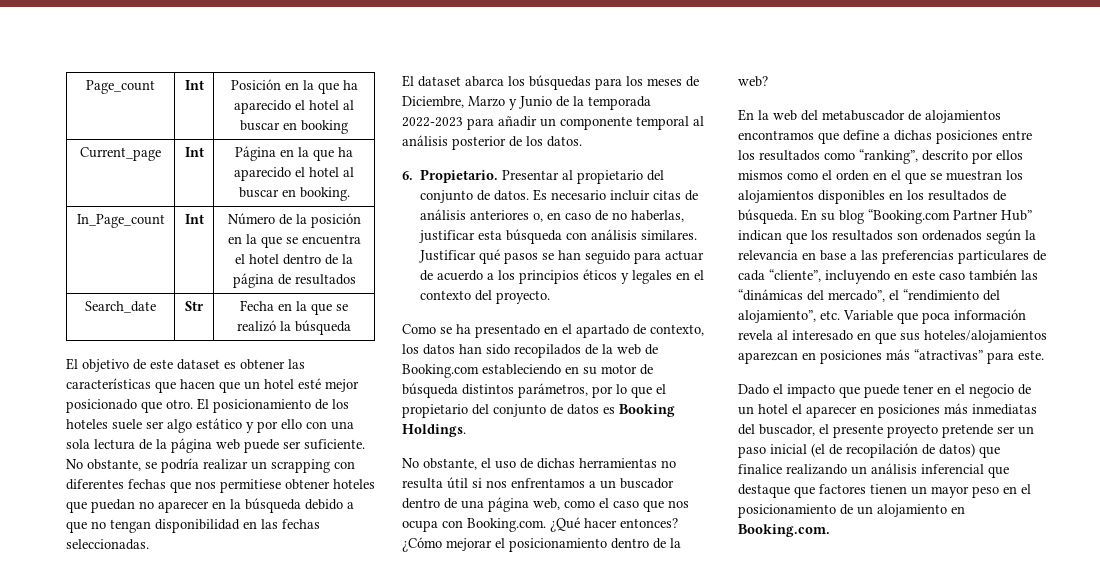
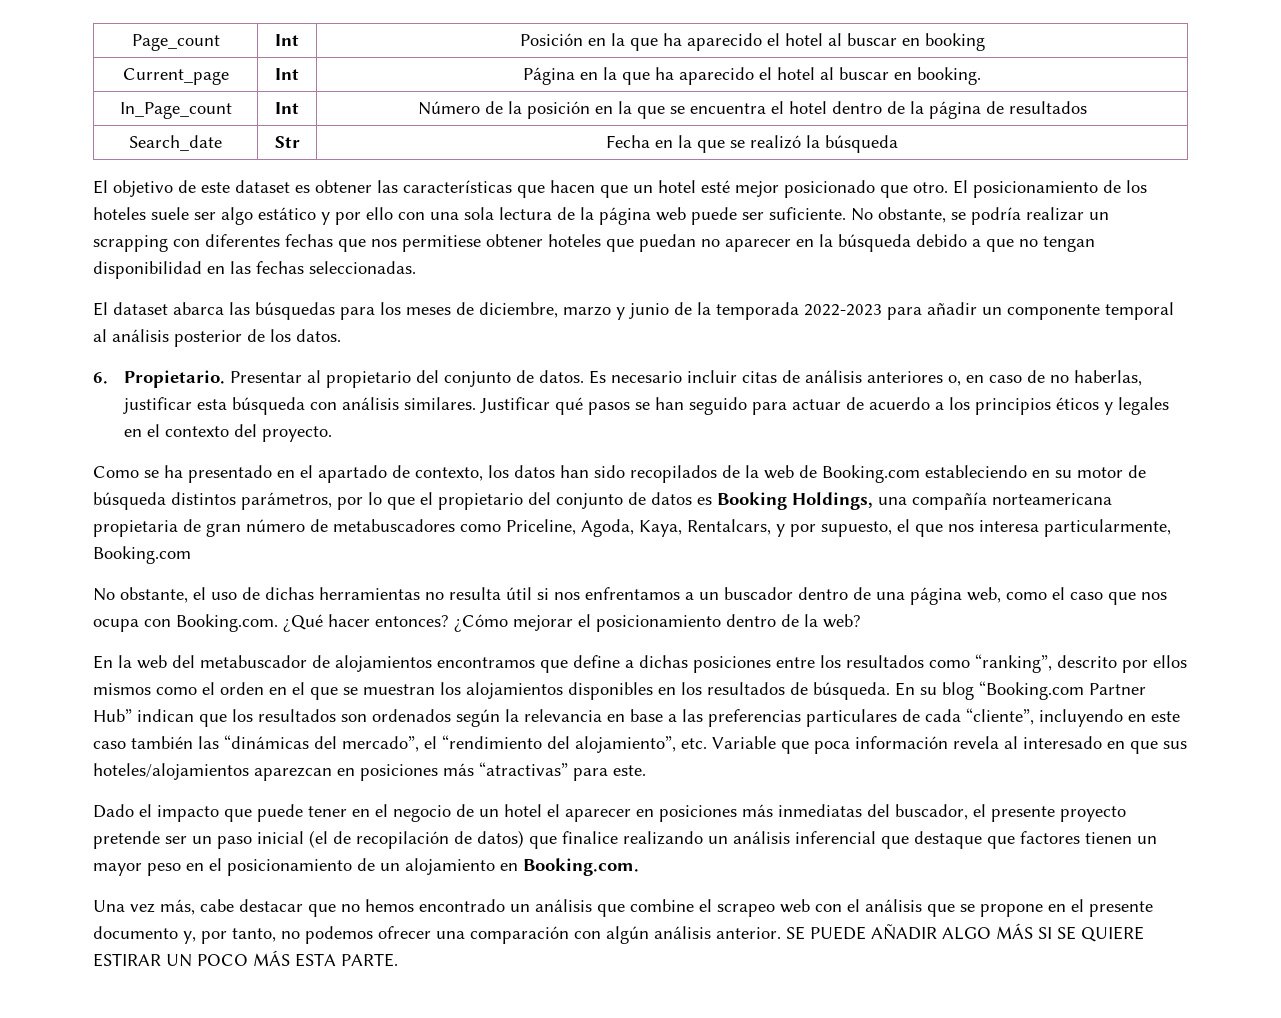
[508,76,525,86] los -> [229,302,250,315] las
[402,96,552,110] Diciembre, Marzo y Junio -> [479,302,669,320] diciembre, marzo y junio
[402,424,466,437] Holdings. -> [792,492,1112,510] [93,519,1171,537] [93,546,191,564] Holdings, una compañía norteamericana propietaria de gran número de metabuscadores como Priceline, Agoda, Kaya, Rentalcars, y por supuesto, el que nos interesa particularmente, Booking.com
(830, 530) none -> [93,899,1153,917] [93,923,1144,944] [93,950,398,967] // Una vez más, cabe destacar que no hemos encontrado un análisis que combine el scrapeo web con el análisis que se propone en el presente documento y, por tanto, no podemos ofrecer una comparación con algún análisis anterior. SE PUEDE AÑADIR ALGO MÁS SI SE QUIERE ESTIRAR UN POCO MÁS ESTA PARTE.

